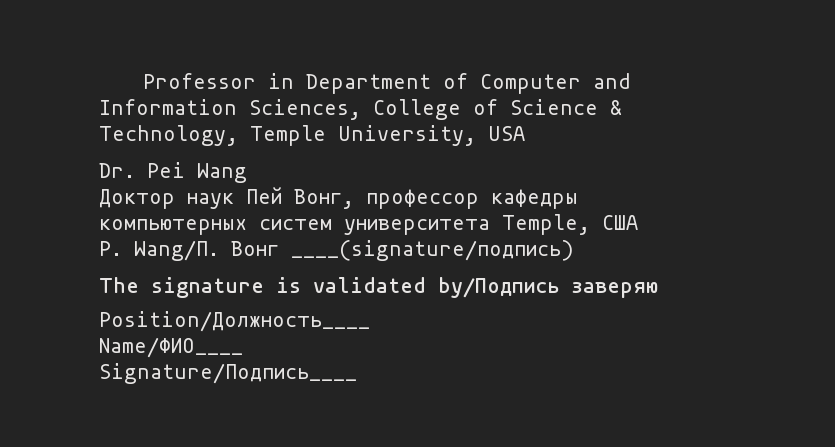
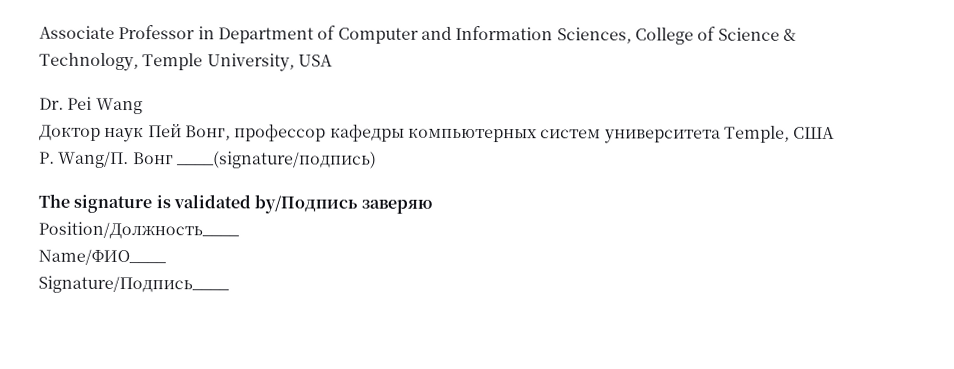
(142, 81) none -> [39,25,115,39] Associate

